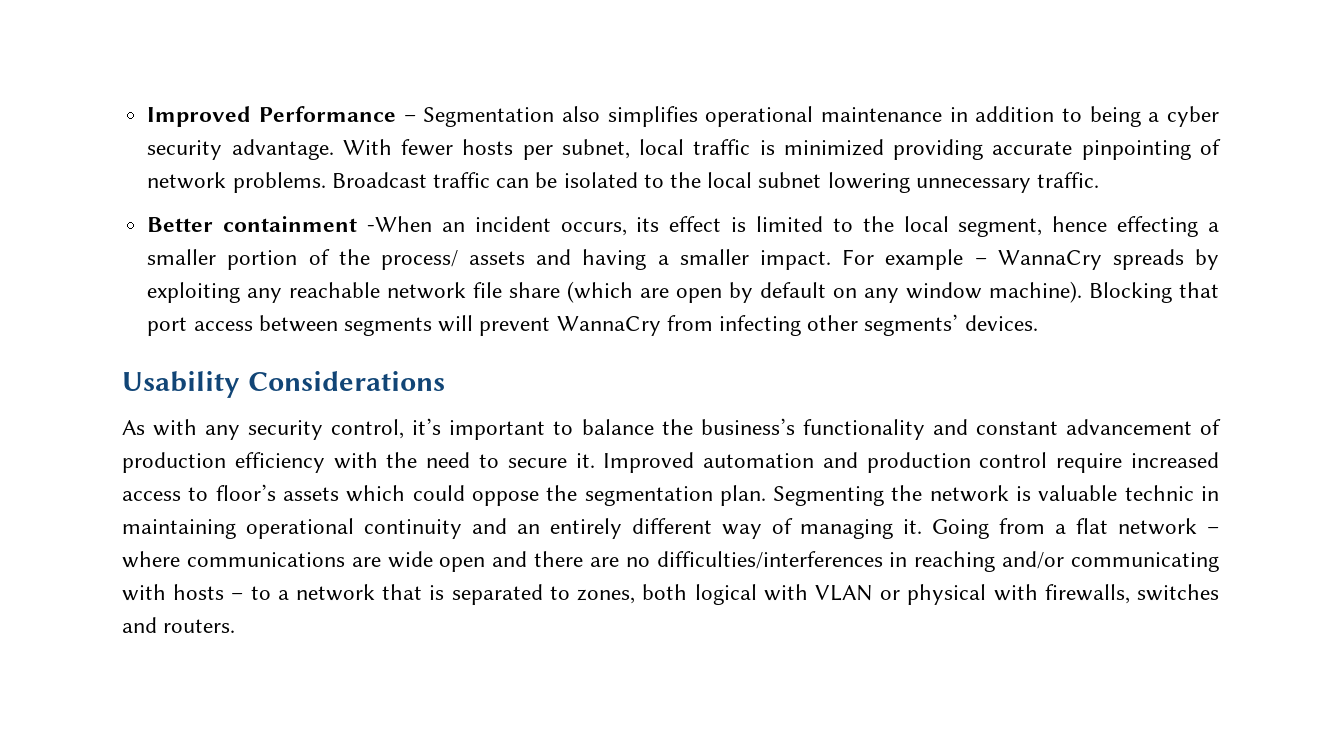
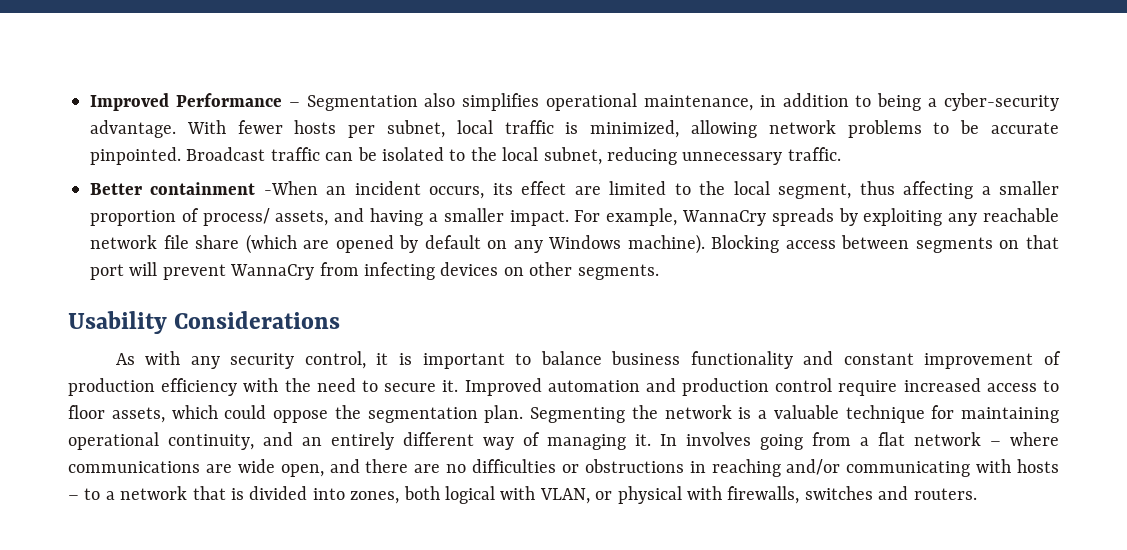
[820,107,942,122] maintenance -> [643,95,753,111] maintenance,
[1167,106,1220,127] [147,140,223,160] cyber security -> [943,93,1059,111] cyber-security
[783,139,1222,160] [147,172,326,193] minimized providing accurate pinpointing of network problems. -> [590,120,1059,138] [90,147,181,165] minimized, allowing network problems to be accurate pinpointed.
[758,172,910,193] subnet lowering -> [543,147,677,165] subnet, reducing
[731,217,747,232] is -> [574,186,601,195] are
[1052,216,1220,237] [147,249,526,270] hence effecting a smaller portion of the process/ assets -> [859,181,1059,199] [90,208,329,226] thus affecting a smaller proportion of process/ assets,
[885,249,987,270] example – -> [606,208,678,226] example,
[676,288,723,303] open -> [335,235,394,253] opened
[906,282,983,299] window -> [548,235,622,249] Windows
[1179,282,1220,298] [147,317,188,336] that port -> (780, 244) none
(432, 326) none -> [999,235,1059,249] [90,264,124,280] on that port
[807,314,1038,336] other segments’ devices. -> [440,262,659,280] devices on other segments.
[412,418,442,435] it’s -> [376,353,413,365] it is
[661,418,795,435] the business’s -> [611,351,681,365] business
[1065,419,1192,435] advancement -> [924,353,1034,369] improvement
[215,484,339,501] floor’s assets -> [68,405,165,423] floor assets,
[1038,485,1219,501] valuable technic in -> [758,405,955,423] a valuable technique for
[363,519,462,539] continuity -> [168,434,254,450] continuity,
[932,519,990,539] Going -> [660,432,803,450] In involves going
[439,557,486,572] open -> [280,464,324,477] open,
[656,551,883,569] difficulties/interferences -> [472,459,684,473] difficulties or obstructions
[451,584,570,605] separated to -> [249,486,345,500] divided into
[814,585,873,601] VLAN -> [539,488,590,504] VLAN,

